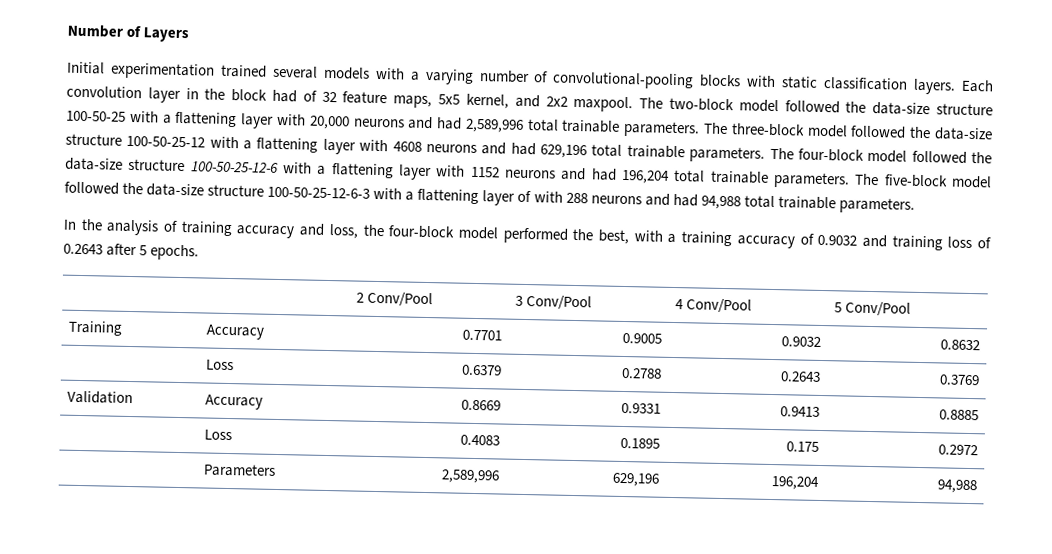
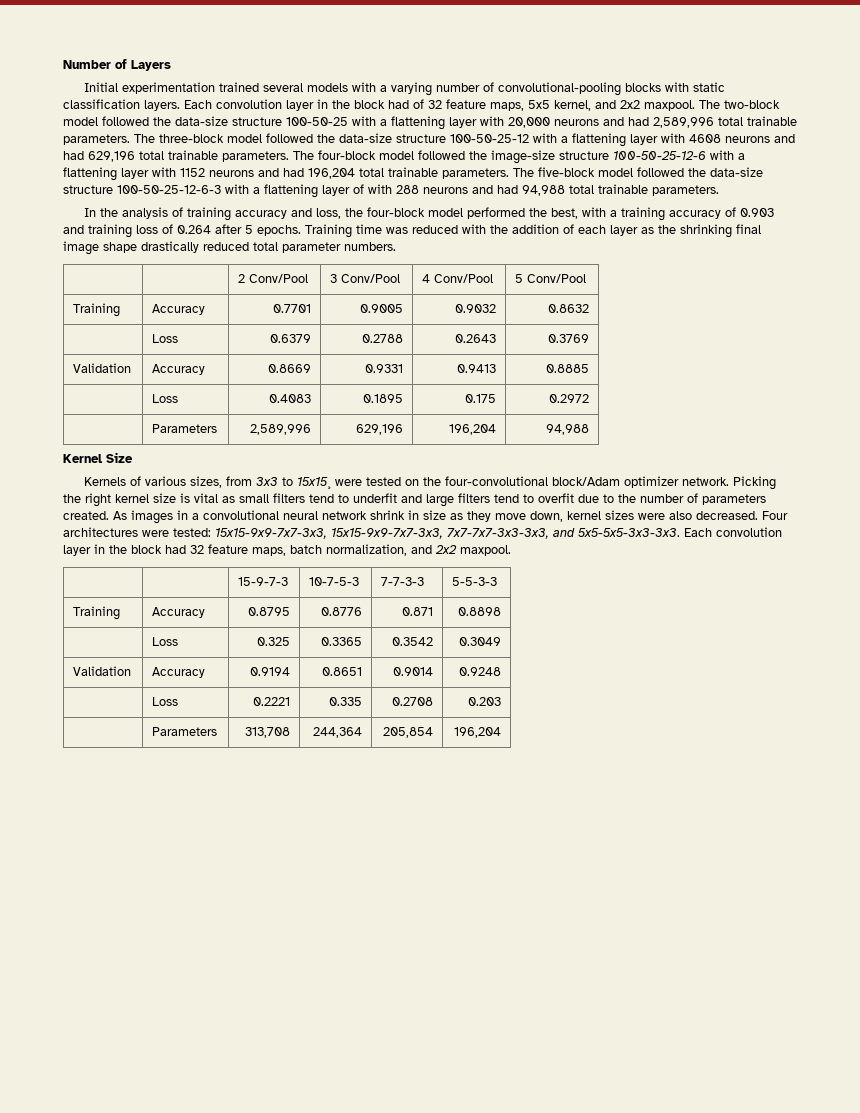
[65,157,123,171] data-size -> [491,150,555,164] image-size
[817,234,858,246] 0.9032 -> [740,208,775,217] 0.903
[63,243,103,255] 0.2643 -> [177,225,211,234] 0.264
(200, 252) none -> [305,224,761,238] [63,241,396,255] Training time was reduced with the addition of each layer as the shrinking final image shape drastically reduced total parameter numbers.
(977, 486) none -> [63,452,133,463] [84,476,777,490] [63,493,766,507] [63,510,788,524] [63,527,782,539] [63,544,511,556] [238,577,289,586] [309,577,360,586] [381,577,425,586] [452,577,498,586] [73,606,121,620] [152,607,206,618] [247,607,290,616] [320,607,362,616] [401,607,433,616] [457,607,501,616] [152,637,179,646] [256,637,290,646] [320,637,362,646] [391,637,433,646] [458,637,501,646] [73,666,132,676] [152,667,206,678] [249,667,290,676] [321,667,362,676] [392,667,433,676] [458,667,501,676] [152,697,179,706] [252,697,290,706] [328,697,362,706] [391,697,433,706] [467,697,501,706] [152,727,218,736] [244,727,290,738] [312,727,362,738] [382,727,433,738] [453,727,501,738] // Kernel Size // Kernels of various sizes, from 3x3 to 15x15¸ were tested on the four-convolutional block/Adam optimizer network. Picking the right kernel size is vital as small filters tend to underfit and large filters tend to overfit due to the number of parameters created. As images in a convolutional neural network shrink in size as they move down, kernel sizes were also decreased. Four architectures were tested: 15x15-9x9-7x7-3x3, 15x15-9x9-7x7-3x3, 7x7-7x7-3x3-3x3, and 5x5-5x5-3x3-3x3. Each convolution layer in the block had 32 feature maps, batch normalization, and 2x2 maxpool. // | | 15-9-7-3 | 10-7-5-3 | 7-7-3-3 | 5-5-3-3 // Training | Accuracy | 0.8795 | 0.8776 | 0.871 | 0.8898 // | Loss | 0.325 | 0.3365 | 0.3542 | 0.3049 // Validation | Accuracy | 0.9194 | 0.8651 | 0.9014 | 0.9248 // | Loss | 0.2221 | 0.335 | 0.2708 | 0.203 // | Parameters | 313,708 | 244,364 | 205,854 | 196,204

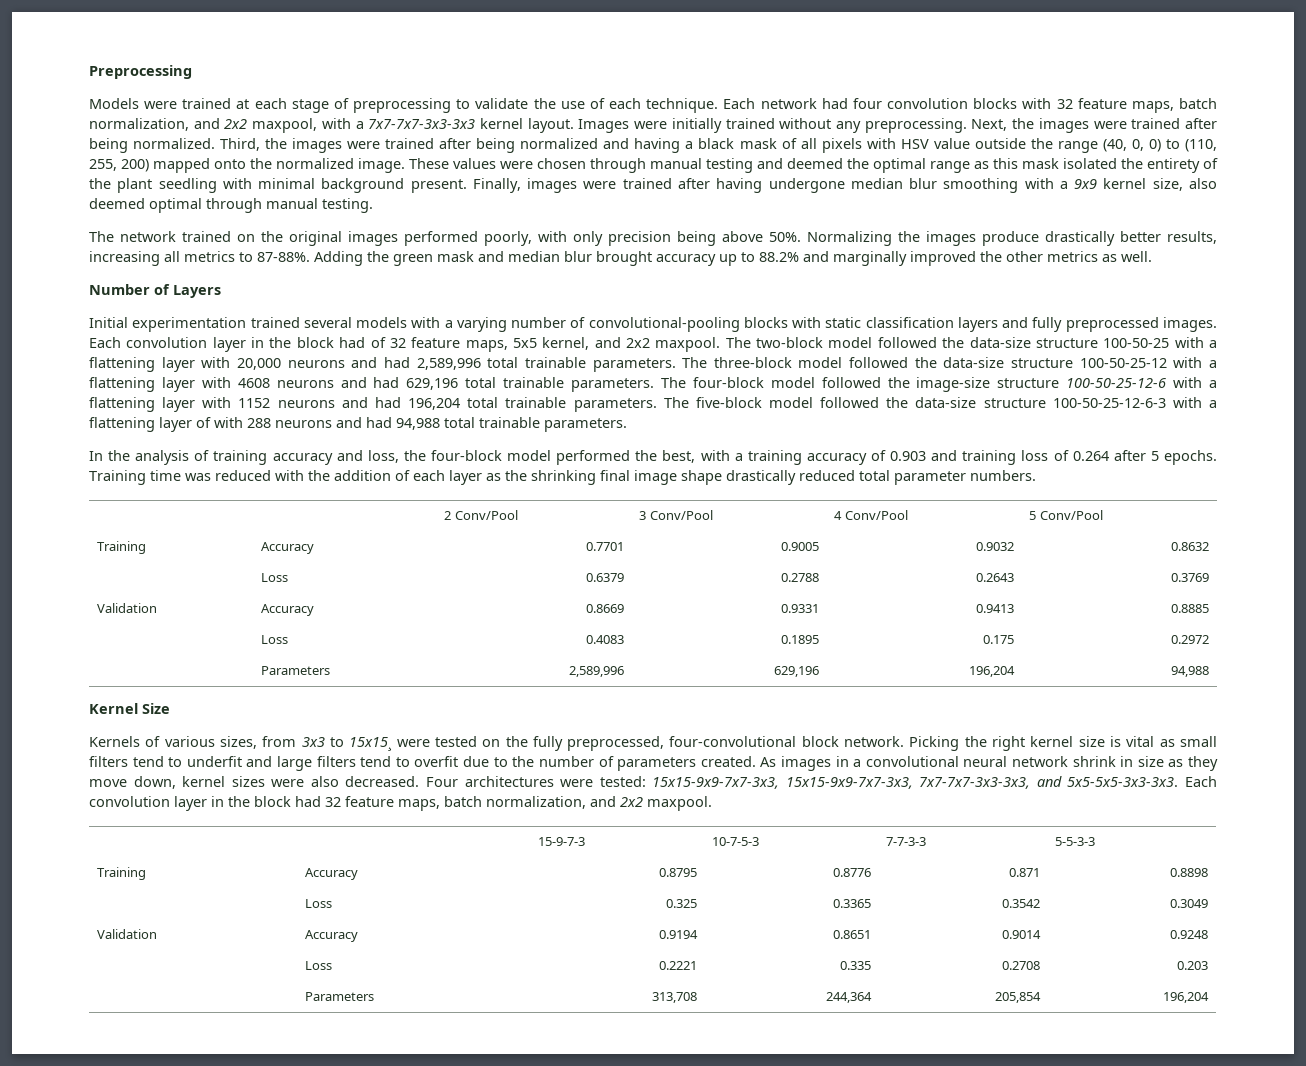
(63, 64) none -> [89,65,192,79] [89,98,1217,113] [89,118,1217,133] [89,138,1218,153] [89,158,1218,173] [89,178,1217,193] [89,198,373,213] [89,231,1217,246] [89,251,1152,266] Preprocessing // Models were trained at each stage of preprocessing to validate the use of each technique. Each network had four convolution blocks with 32 feature maps, batch normalization, and 2x2 maxpool, with a 7x7-7x7-3x3-3x3 kernel layout. Images were initially trained without any preprocessing. Next, the images were trained after being normalized. Third, the images were trained after being normalized and having a black mask of all pixels with HSV value outside the range (40, 0, 0) to (110, 255, 200) mapped onto the normalized image. These values were chosen through manual testing and deemed the optimal range as this mask isolated the entirety of the plant seedling with minimal background present. Finally, images were trained after having undergone median blur smoothing with a 9x9 kernel size, also deemed optimal through manual testing. // The network trained on the original images performed poorly, with only precision being above 50%. Normalizing the images produce drastically better results, increasing all metrics to 87-88%. Adding the green mask and median blur brought accuracy up to 88.2% and marginally improved the other metrics as well. //
[144,100,180,111] layers. -> [957,317,1218,332] layers and fully preprocessed images.
[445,476,680,488] four-convolutional block/Adam optimizer -> [532,736,839,751] fully preprocessed, four-convolutional block

